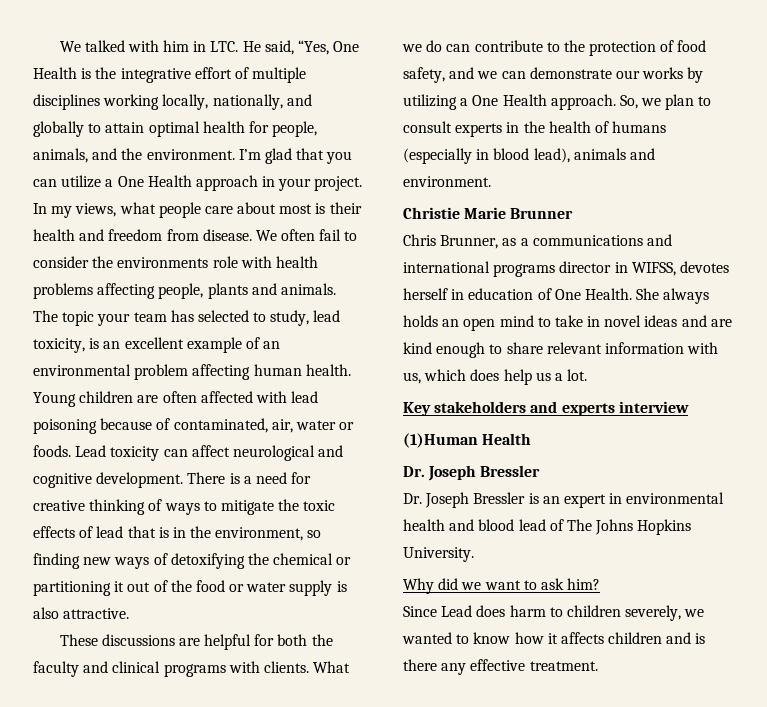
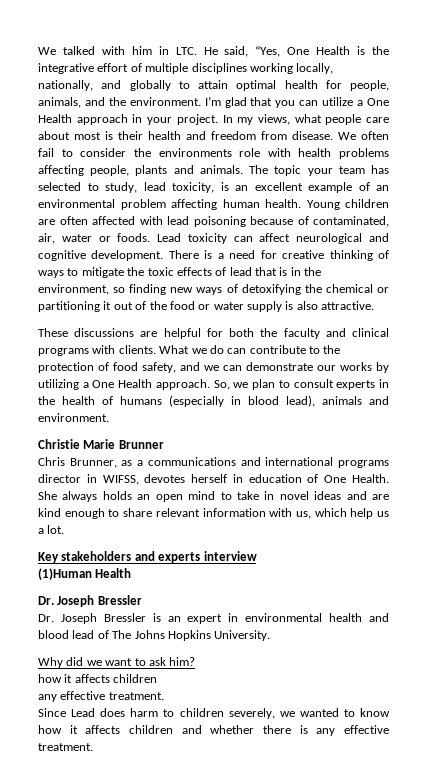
[470,369,500,381] does -> (347, 512) none
(601, 584) none -> [38,674,158,683] [38,691,164,702] // how it affects children // any effective treatment.
[695,633,706,644] [403,659,437,671] is there -> [210,725,308,734] whether there is

